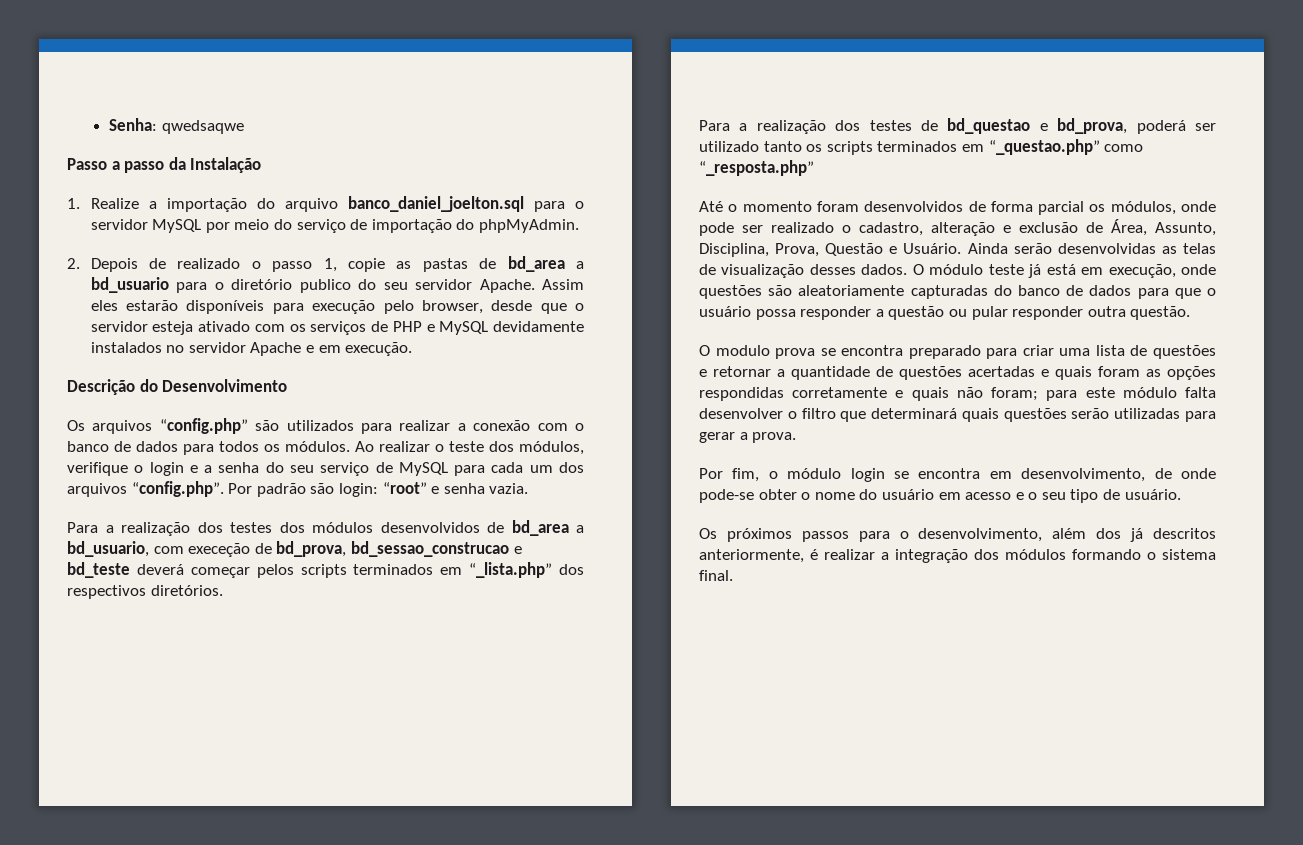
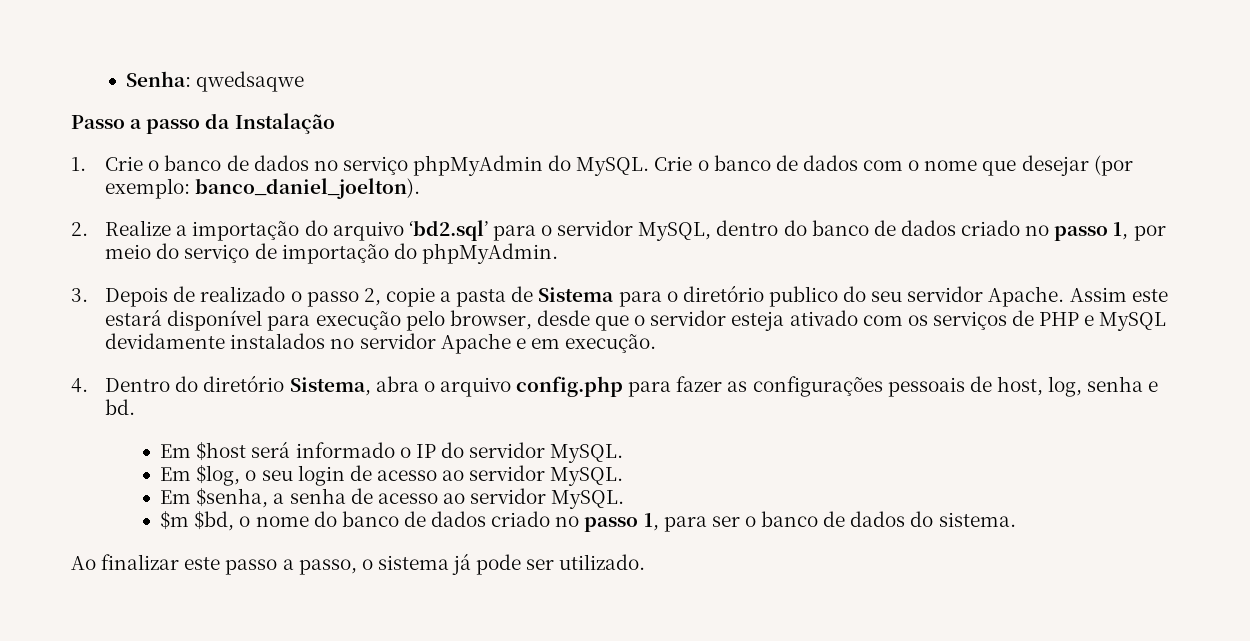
(80, 203) none -> [105,155,1133,176] [105,178,421,199] [71,222,88,236] Crie o banco de dados no serviço phpMyAdmin do MySQL. Crie o banco de dados com o nome que desejar (por exemplo: banco_daniel_joelton). // 2.
[347,196,524,212] banco_daniel_joelton.sql -> [408,220,488,241] ‘bd2.sql’
[152,219,202,233] MySQL -> [638,220,1129,241] MySQL, dentro do banco de dados criado no passo 1,
[67,258,80,269] 2. -> [71,288,88,302] 3.
[323,256,584,272] [90,277,169,293] 1, copie as pastas de bd_area a bd_usuario -> [363,286,615,307] 2, copie a pasta de Sistema
[90,300,265,314] eles estarão disponíveis -> [1131,289,1168,302] [105,309,263,331] este estará disponível
[67,379,288,395] [67,418,584,434] [67,441,584,455] [67,462,584,476] [67,481,529,497] [67,520,584,536] [67,541,522,557] [67,562,584,578] [67,585,223,599] [699,118,1216,134] [699,139,1144,155] [699,160,814,176] [699,201,1216,215] [699,219,1216,236] [699,243,1216,257] [699,264,1216,278] [699,285,1216,299] [699,306,1191,320] [699,345,1216,359] [699,366,1216,380] [699,387,1216,401] [699,408,1216,422] [699,432,797,443] [699,468,1216,482] [699,489,1181,503] [699,528,1216,542] [699,549,1216,563] [699,570,733,581] Descrição do Desenvolvimento // Os arquivos “config.php” são utilizados para realizar a conexão com o banco de dados para todos os módulos. Ao realizar o teste dos módulos, verifique o login e a senha do seu serviço de MySQL para cada um dos arquivos “config.php”. Por padrão são login: “root” e senha vazia. // Para a realização dos testes dos módulos desenvolvidos de bd_area a bd_usuario, com execeção de bd_prova, bd_sessao_construcao e bd_teste deverá começar pelos scripts terminados em “_lista.php” dos respectivos diretórios. // Para a realização dos testes de bd_questao e bd_prova, poderá ser utilizado tanto os scripts terminados em “_questao.php” como “_resposta.php” // Até o momento foram desenvolvidos de forma parcial os módulos, onde pode ser realizado o cadastro, alteração e exclusão de Área, Assunto, Disciplina, Prova, Questão e Usuário. Ainda serão desenvolvidas as telas de visualização desses dados. O módulo teste já está em execução, onde questões são aleatoriamente capturadas do banco de dados para que o usuário possa responder a questão ou pular responder outra questão. // O modulo prova se encontra preparado para criar uma lista de questões e retornar a quantidade de questões acertadas e quais foram as opções respondidas corretamente e quais não foram; para este módulo falta desenvolver o filtro que determinará quais questões serão utilizadas para gerar a prova. // Por fim, o módulo login se encontra em desenvolvimento, de onde pode-se obter o nome do usuário em acesso e o seu tipo de usuário. // Os próximos passos para o desenvolvimento, além dos já descritos anteriormente, é realizar a integração dos módulos formando o sistema final. -> [71,375,1159,397] [105,399,136,415] [160,441,624,463] [160,465,624,486] [160,488,625,509] [160,511,1016,532] [71,553,646,575] 4. Dentro do diretório Sistema, abra o arquivo config.php para fazer as configurações pessoais de host, log, senha e bd. // Em $host será informado o IP do servidor MySQL. // Em $log, o seu login de acesso ao servidor MySQL. // Em $senha, a senha de acesso ao servidor MySQL. // $m $bd, o nome do banco de dados criado no passo 1, para ser o banco de dados do sistema. // Ao finalizar este passo a passo, o sistema já pode ser utilizado.

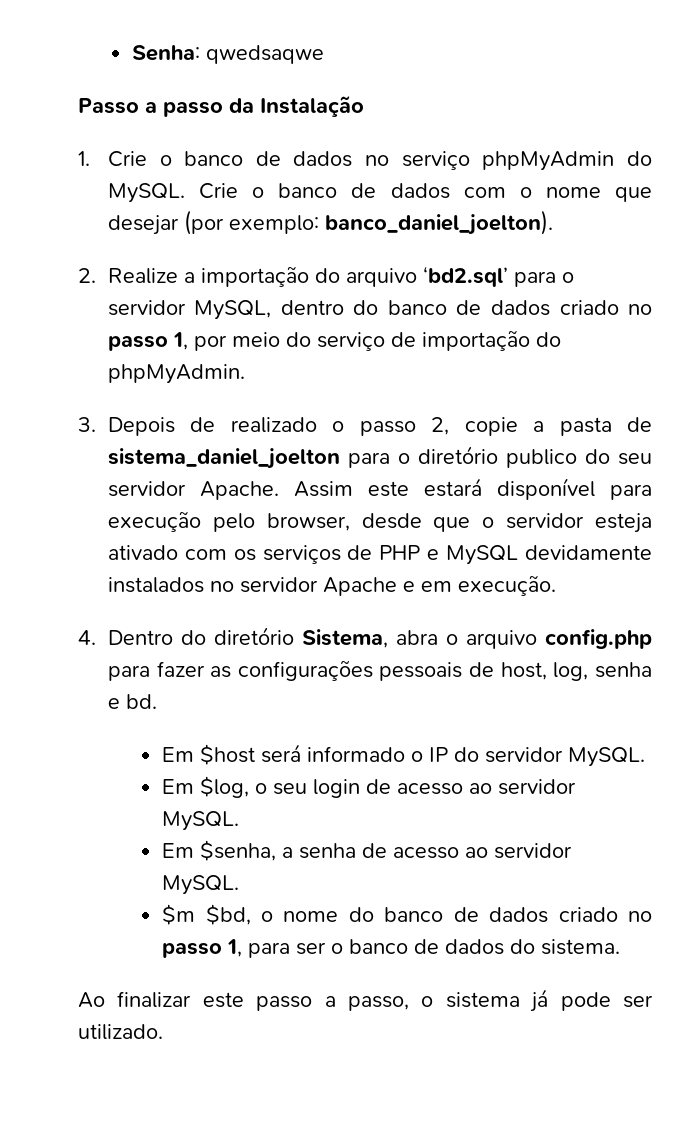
[538,287,615,302] Sistema -> [107,448,340,469] sistema_daniel_joelton

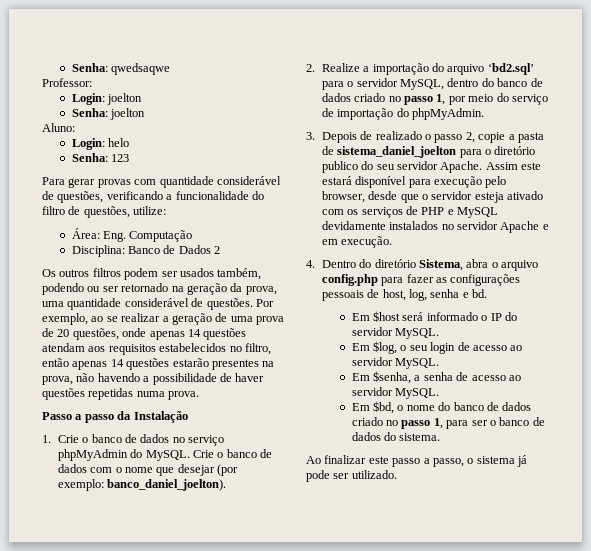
(325, 54) none -> [42,78,92,87] [71,93,143,105] [71,108,146,120] [42,123,75,132] [71,138,130,150] [71,153,130,162] [42,176,281,188] [42,191,264,203] [42,206,167,218] [71,228,193,242] [71,245,221,257] [42,268,262,280] [42,283,277,295] [42,298,274,310] [42,313,284,325] [42,328,247,340] [42,343,271,355] [42,358,275,370] [42,373,265,385] [42,388,200,400] // Professor: // Login: joelton // Senha: joelton // Aluno: // Login: helo // Senha: 123 // Para gerar provas com quantidade considerável de questões, verificando a funcionalidade do filtro de questões, utilize: // Área: Eng. Computação // Disciplina: Banco de Dados 2 // Os outros filtros podem ser usados também, podendo ou ser retornado na geração da prova, uma quantidade considerável de questões. Por exemplo, ao se realizar a geração de uma prova de 20 questões, onde apenas 14 questões atendam aos requisitos estabelecidos no filtro, então apenas 14 questões estarão presentes na prova, não havendo a possibilidade de haver questões repetidas numa prova.
[162,904,196,925] $m -> [351,403,370,411] Em

